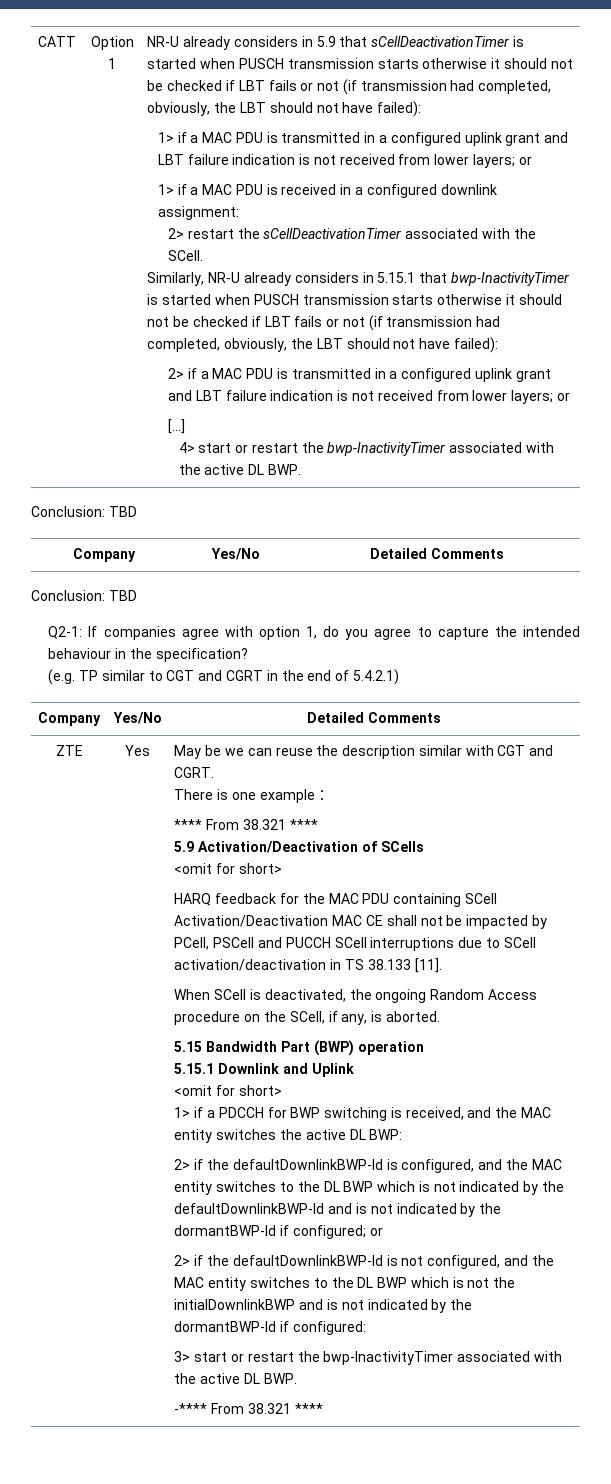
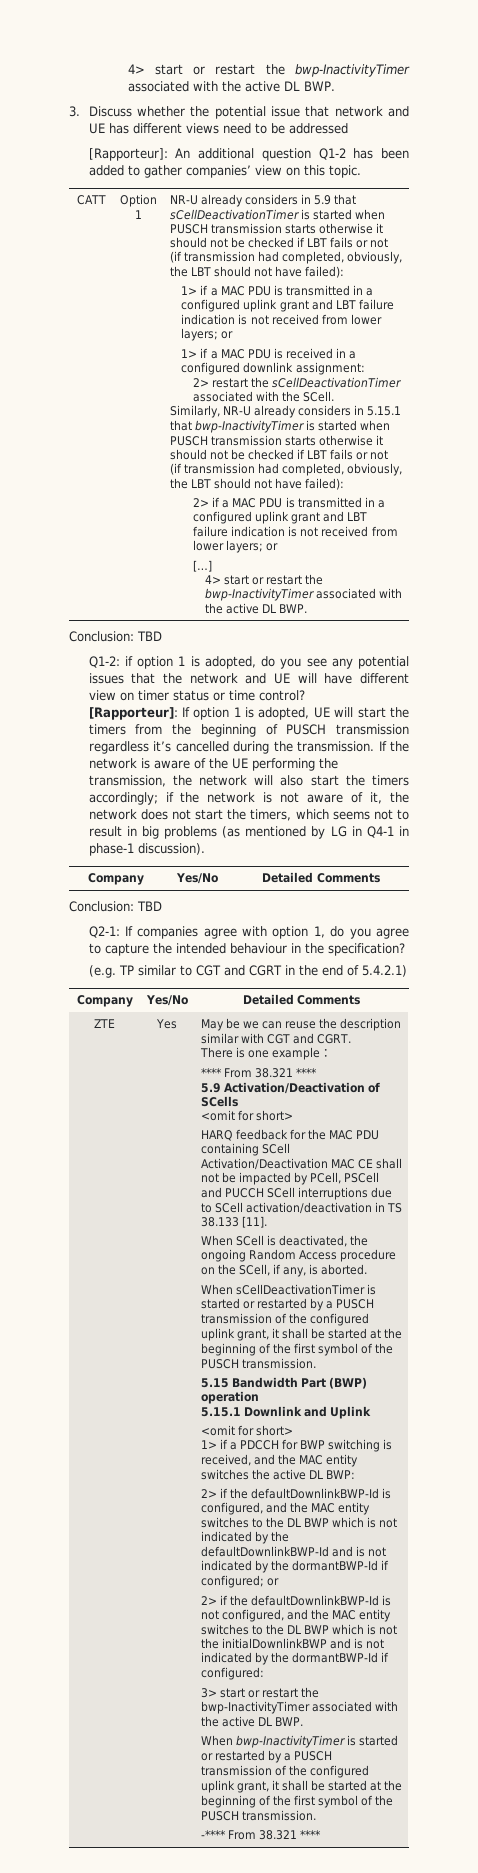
(38, 41) none -> [127,64,410,77] [127,81,335,92] [69,106,409,119] [88,123,348,134] [88,148,409,161] [88,165,361,178] 4> start or restart the bwp-InactivityTimer associated with the active DL BWP. // 3. Discuss whether the potential issue that network and UE has different views need to be addressed // [Rapporteur]: An additional question Q1-2 has been added to gather companies’ view on this topic. //
(137, 511) none -> [88,656,409,669] [88,673,409,684] [88,690,305,701] [88,707,409,720] [88,724,409,737] [88,741,409,754] [88,758,338,771] [88,775,409,787] [88,792,409,805] [88,809,409,821] [88,826,409,839] [88,843,205,856] // Q1-2: if option 1 is adopted, do you see any potential issues that the network and UE will have different view on timer status or time control? // [Rapporteur]: If option 1 is adopted, UE will start the timers from the beginning of PUSCH transmission regardless it’s cancelled during the transmission. If the network is aware of the UE performing the transmission, the network will also start the timers accordingly; if the network is not aware of it, the network does not start the timers, which seems not to result in big problems (as mentioned by LG in Q4-1 in phase-1 discussion).
(440, 1016) none -> [200,1284,376,1295] [200,1298,375,1311] [200,1313,369,1326] [200,1328,403,1341] [200,1343,394,1356] [200,1358,316,1369] // When sCellDeactivationTimer is started or restarted by a PUSCH transmission of the configured uplink grant, it shall be started at the beginning of the first symbol of the PUSCH transmission.
(297, 1378) none -> [200,1735,398,1748] [200,1750,332,1763] [200,1765,369,1778] [200,1780,403,1793] [200,1795,394,1808] [200,1810,316,1821] // When bwp-InactivityTimer is started or restarted by a PUSCH transmission of the configured uplink grant, it shall be started at the beginning of the first symbol of the PUSCH transmission.

